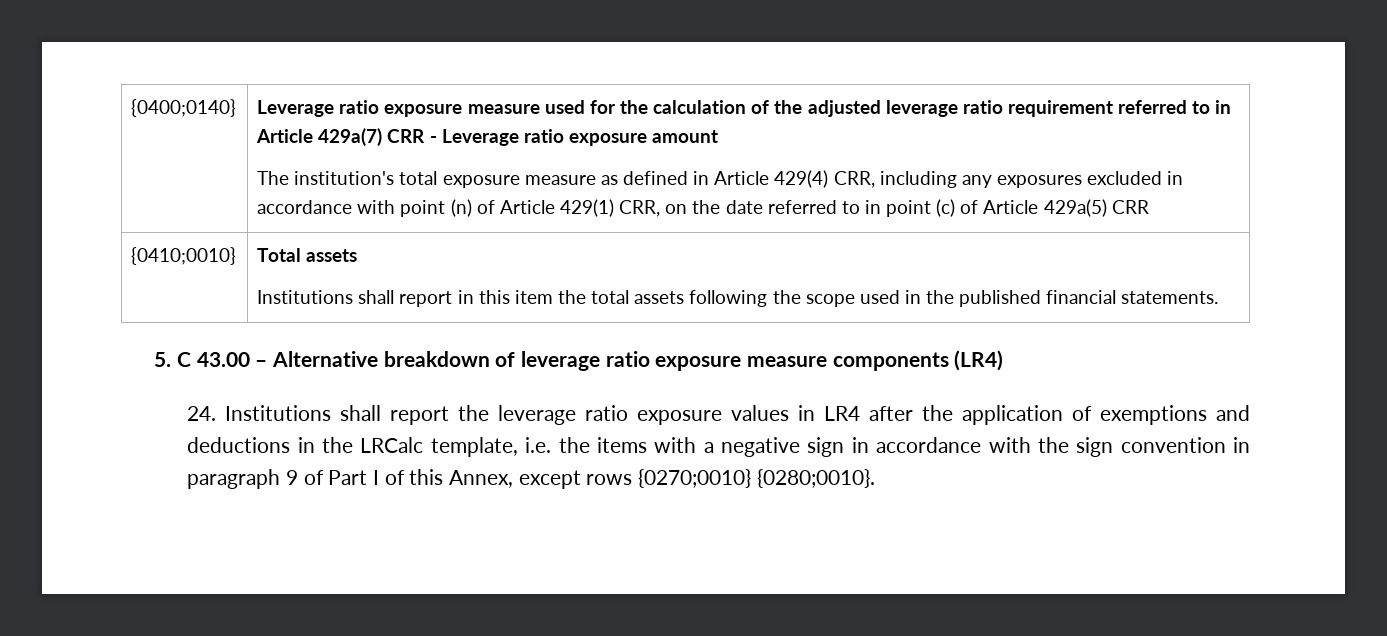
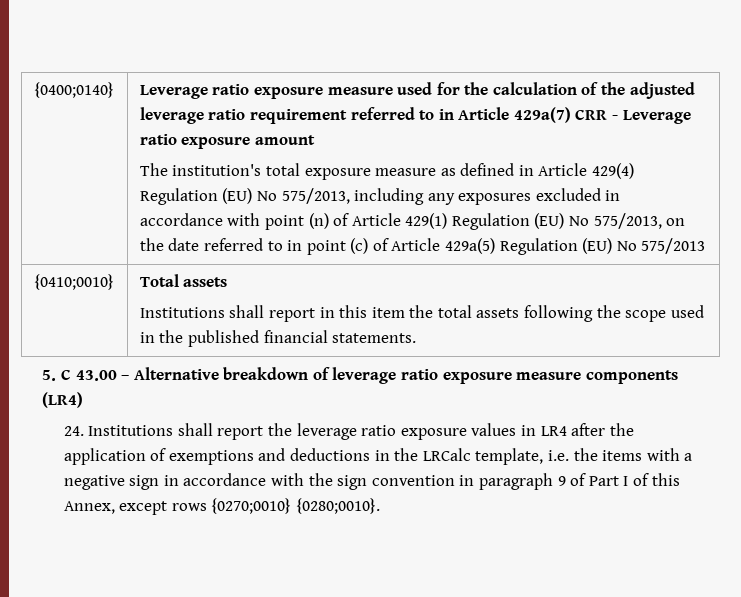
[833,171,875,188] CRR, -> [139,188,350,205] Regulation (EU) No 575/2013,
[619,200,661,217] CRR, -> [451,213,662,230] Regulation (EU) No 575/2013,
[1111,200,1149,214] CRR -> [499,238,706,255] Regulation (EU) No 575/2013

